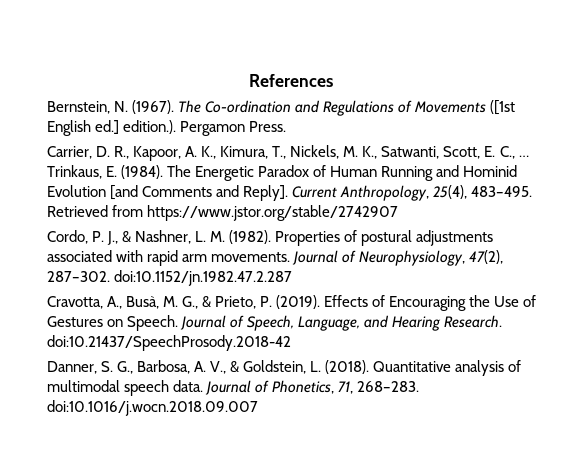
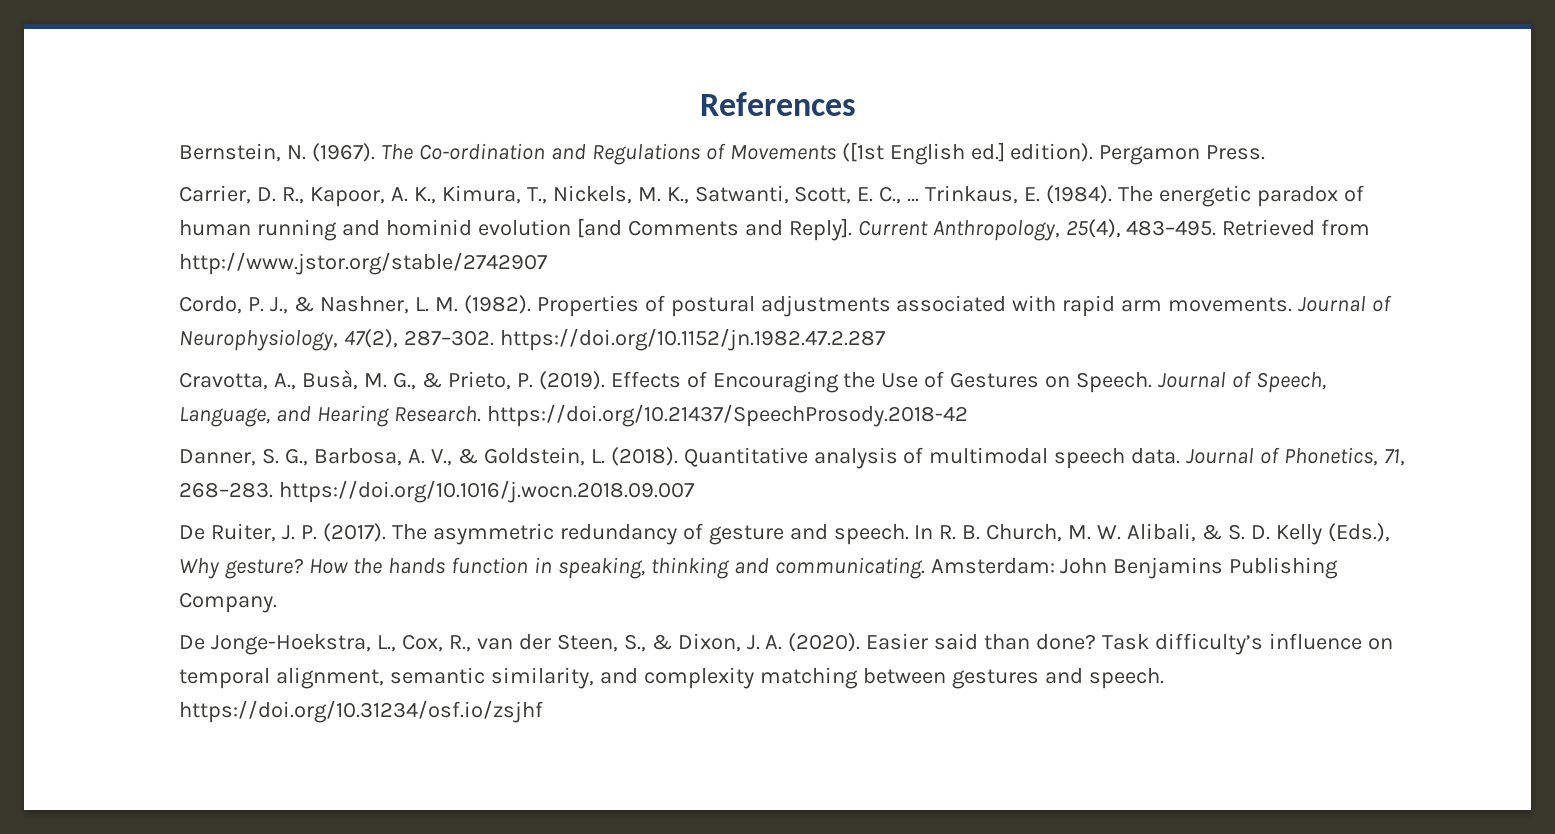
[122,120,176,134] edition.). -> [1010,143,1094,162] edition).
[195,165,518,181] [46,185,106,197] Energetic Paradox of Human Running and Hominid Evolution -> [1159,185,1364,207] [179,219,571,241] energetic paradox of human running and hominid evolution
[146,205,398,221] https://www.jstor.org/stable/2742907 -> [179,252,548,275] http://www.jstor.org/stable/2742907
[113,270,292,286] doi:10.1152/jn.1982.47.2.287 -> [500,328,886,351] https://doi.org/10.1152/jn.1982.47.2.287
[46,335,291,351] doi:10.21437/SpeechProsody.2018-42 -> [486,404,968,427] https://doi.org/10.21437/SpeechProsody.2018-42
[46,400,258,416] doi:10.1016/j.wocn.2018.09.007 -> [279,480,695,503] [179,523,1390,545] [179,557,1339,579] [179,592,278,613] [179,633,1393,655] [179,667,1164,689] [179,700,544,723] https://doi.org/10.1016/j.wocn.2018.09.007 // De Ruiter, J. P. (2017). The asymmetric redundancy of gesture and speech. In R. B. Church, M. W. Alibali, & S. D. Kelly (Eds.), Why gesture? How the hands function in speaking, thinking and communicating. Amsterdam: John Benjamins Publishing Company. // De Jonge-Hoekstra, L., Cox, R., van der Steen, S., & Dixon, J. A. (2020). Easier said than done? Task difficulty’s influence on temporal alignment, semantic similarity, and complexity matching between gestures and speech. https://doi.org/10.31234/osf.io/zsjhf

